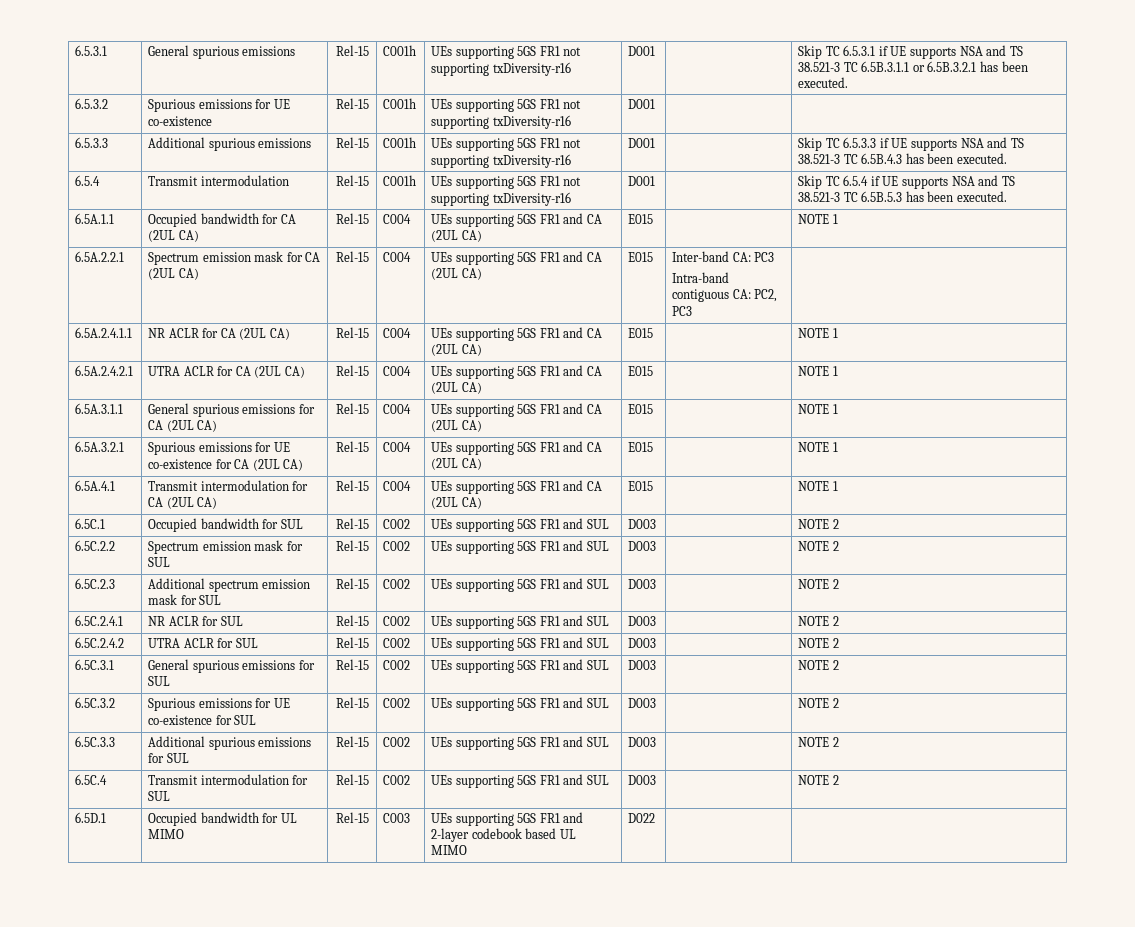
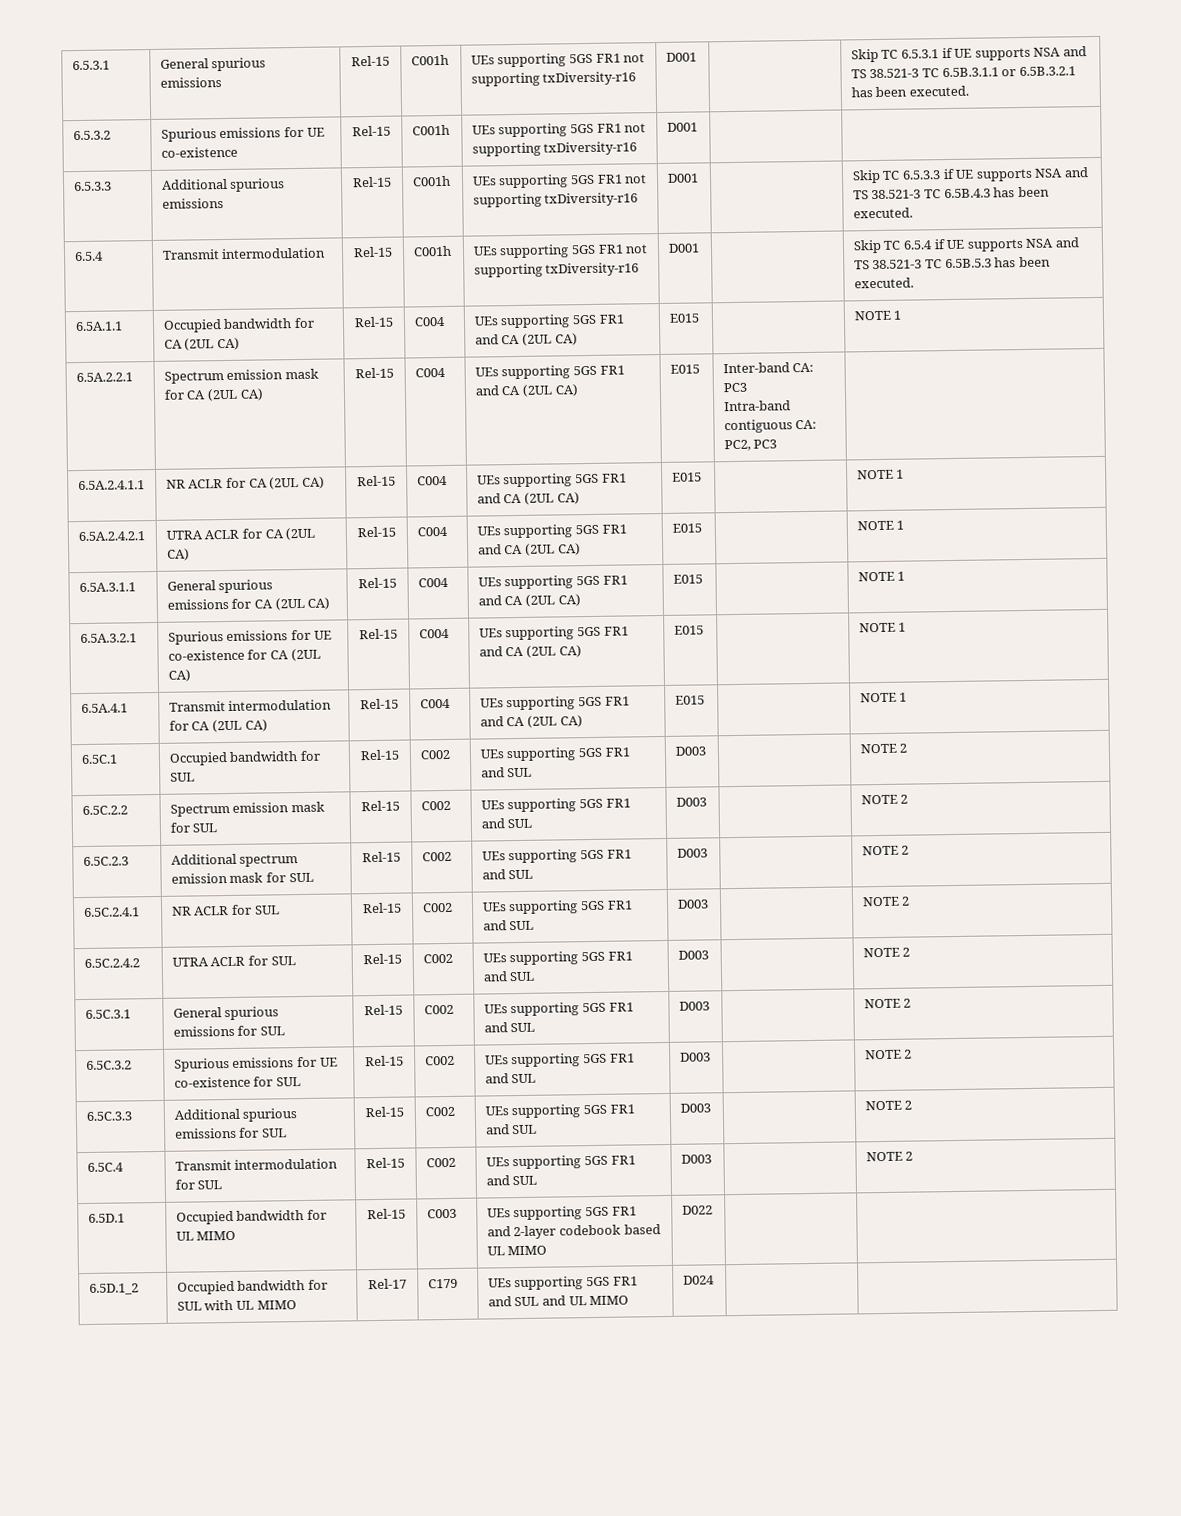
(656, 818) none -> [88,1283,139,1295] [176,1279,328,1295] [176,1299,297,1311] [368,1278,407,1290] [427,1278,458,1289] [487,1276,638,1291] [487,1295,630,1307] [682,1275,715,1285] // 6.5D.1_2 | Occupied bandwidth for SUL with UL MIMO | Rel-17 | C179 | UEs supporting 5GS FR1 and SUL and UL MIMO | D024 | |

